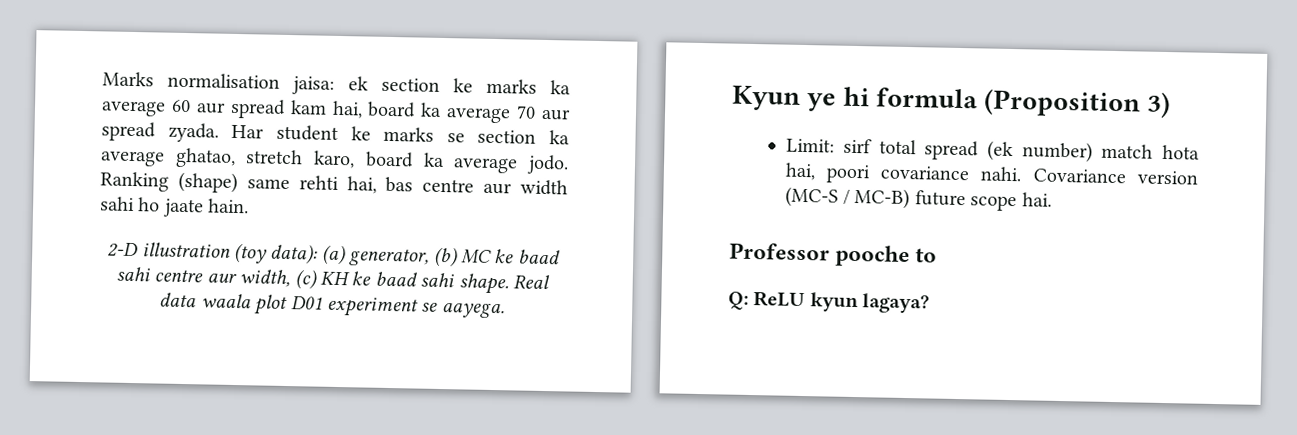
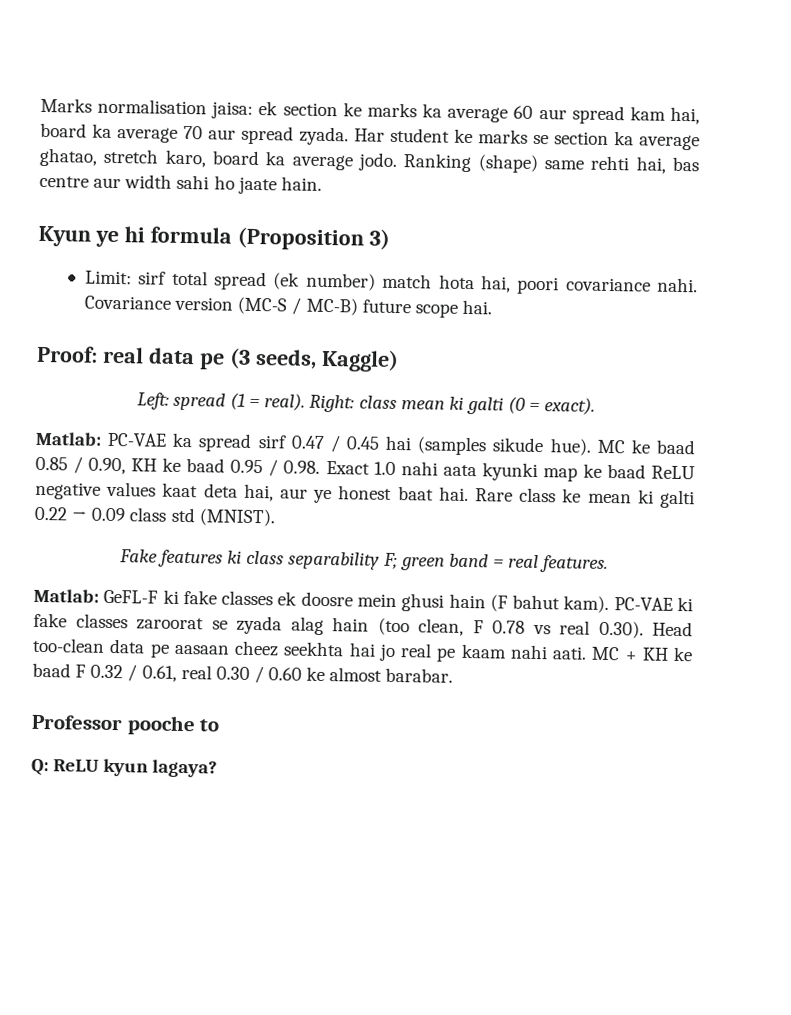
[107,242,560,268] [116,266,550,295] [159,292,505,319] // 2-D illustration (toy data): (a) generator, (b) MC ke baad sahi centre aur width, (c) KH ke baad sahi shape. Real data waala plot D01 experiment se aayega. -> (322, 183) none
(1052, 199) none -> [37,345,399,373] [136,392,596,415] [35,431,695,456] [35,456,695,482] [35,481,696,509] [34,506,275,527] [118,549,609,574] [33,588,694,614] [33,612,693,639] [32,637,693,662] [32,662,454,684] // Proof: real data pe (3 seeds, Kaggle) // Left: spread (1 = real). Right: class mean ki galti (0 = exact). // Matlab: PC-VAE ka spread sirf 0.47 / 0.45 hai (samples sikude hue). MC ke baad 0.85 / 0.90, KH ke baad 0.95 / 0.98. Exact 1.0 nahi aata kyunki map ke baad ReLU negative values kaat deta hai, aur ye honest baat hai. Rare class ke mean ki galti 0.22 → 0.09 class std (MNIST). // Fake features ki class separability F; green band = real features. // Matlab: GeFL-F ki fake classes ek doosre mein ghusi hain (F bahut kam). PC-VAE ki fake classes zaroorat se zyada alag hain (too clean, F 0.78 vs real 0.30). Head too-clean data pe aasaan cheez seekhta hai jo real pe kaam nahi aati. MC + KH ke baad F 0.32 / 0.61, real 0.30 / 0.60 ke almost barabar.

